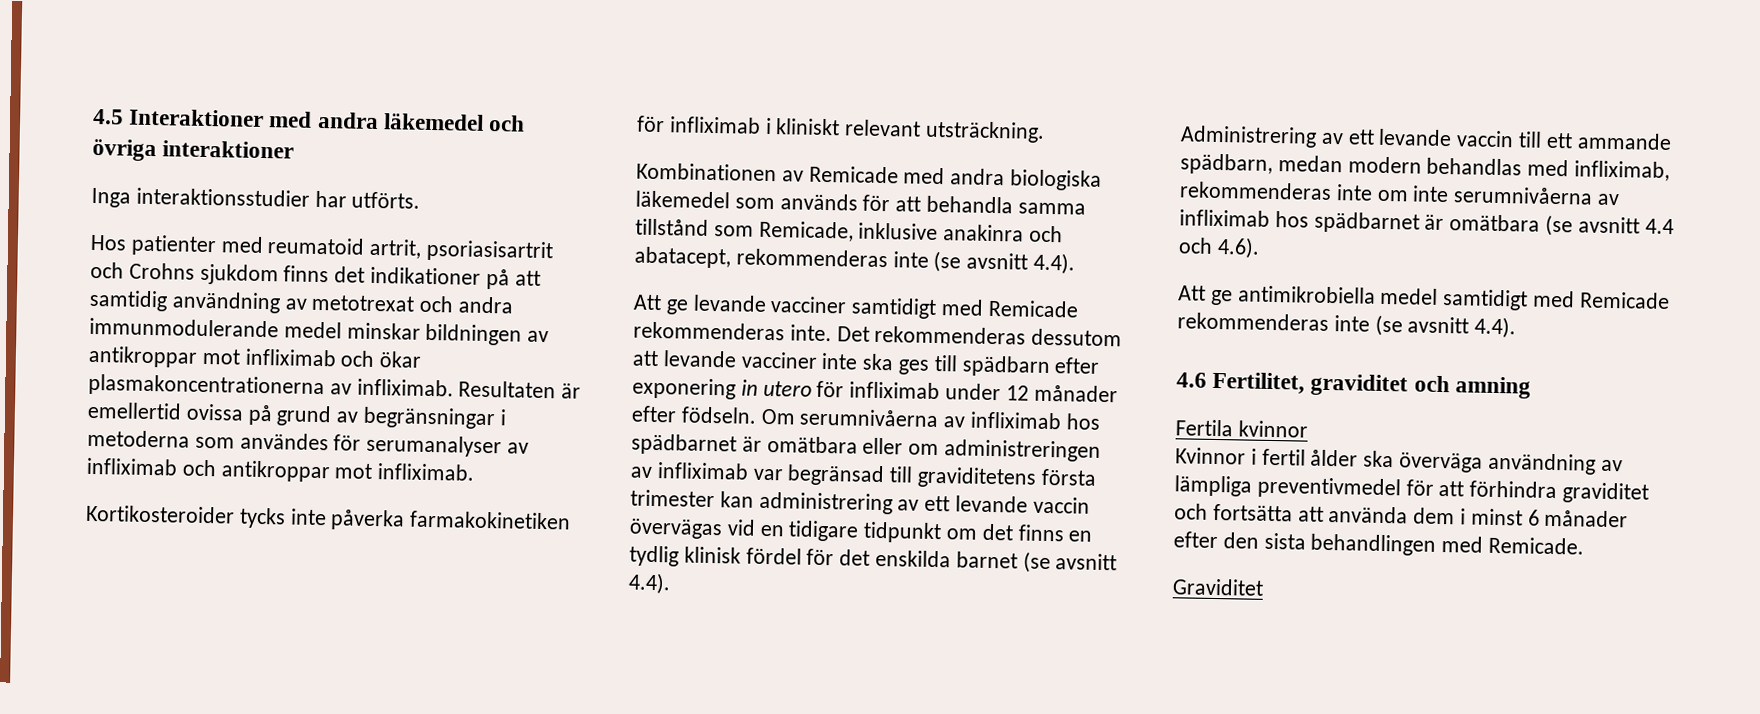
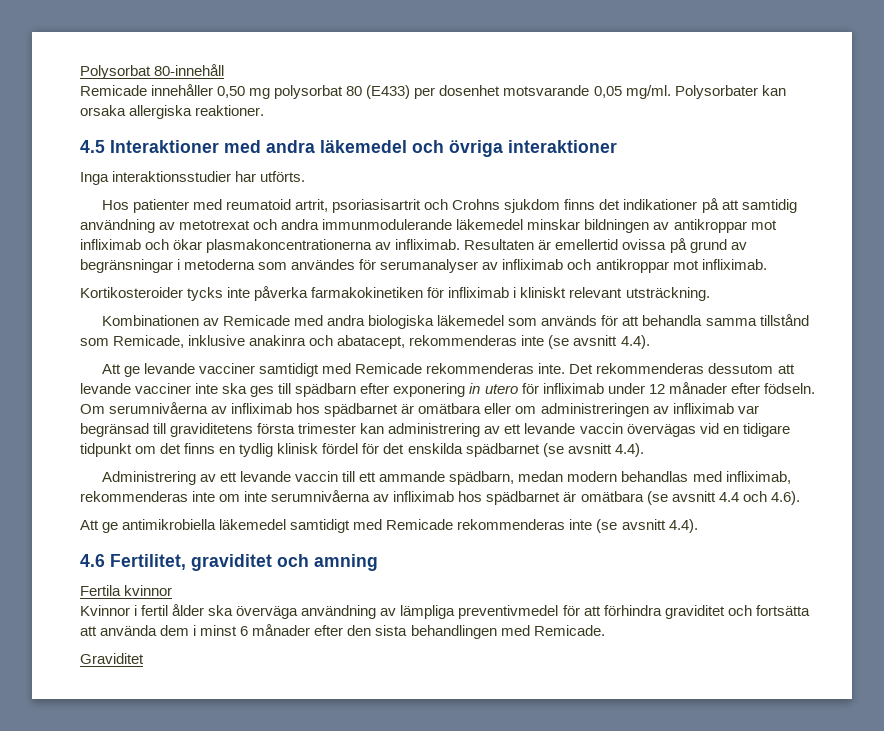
(93, 116) none -> [80,64,225,79] [80,84,786,99] [80,105,265,119] Polysorbat 80-innehåll // Remicade innehåller 0,50 mg polysorbat 80 (E433) per dosenhet motsvarande 0,05 mg/ml. Polysorbater kan orsaka allergiska reaktioner. //
[283,321,342,339] medel -> [456,219,524,230] läkemedel
[955,551,1018,569] barnet -> [465,443,540,457] spädbarnet
[1380,287,1439,305] medel -> [219,519,287,530] läkemedel

